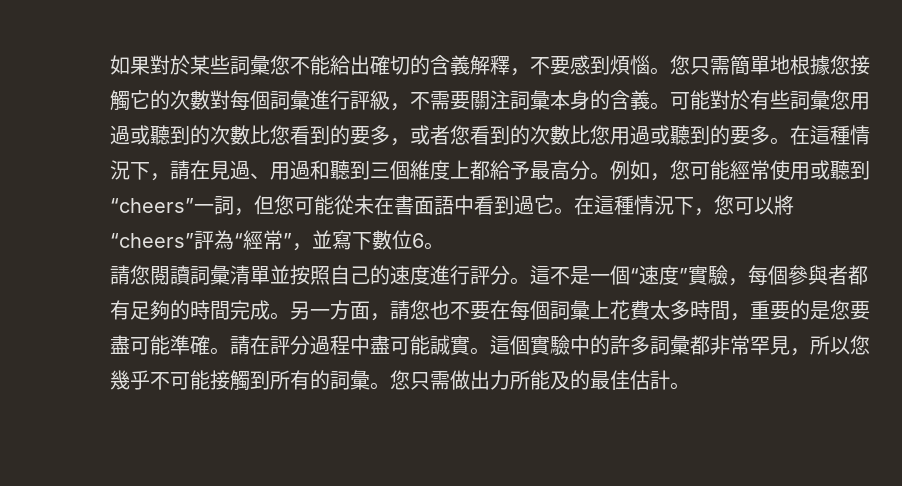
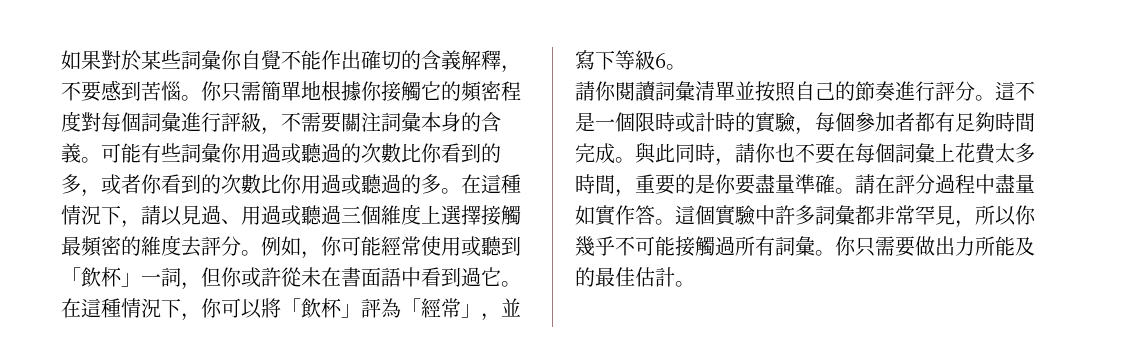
[270,55,350,75] 您不能給 -> [221,50,341,70] 你自覺不能作
[610,55,690,75] 煩惱。您 -> [141,81,222,101] 苦惱。你
[830,55,850,75] 您 -> [361,81,382,101] 你
[170,90,210,110] 次數 -> [461,81,521,102] [61,111,81,132] 頻密程度
[710,90,750,110] 對於 -> (141, 153) none
[830,90,870,110] [110,125,370,145] 您用過或聽到的次數比您看到的要 -> [221,143,501,164] 你用過或聽過的次數比你看到的
[450,125,470,145] 您 -> [141,174,162,194] 你
[590,125,750,145] 您用過或聽到的要 -> [281,174,421,195] 你用過或聽過的
[190,160,210,180] 在 -> [161,206,182,226] 以
[310,160,370,180] 和聽到 -> [281,205,341,226] 或聽過
[470,160,570,180] 都給予最高 -> [441,205,521,226] [61,235,221,257] 選擇接觸最頻密的維度去評
[670,160,690,180] 您 -> [321,236,342,256] 你
[110,198,194,213] “cheers” -> [61,267,141,287] 「飲杯」
[274,195,334,215] 您可能 -> [221,267,281,288] 你或許
[714,195,794,215] [110,230,292,250] 您可以將“cheers”評為“經常” -> [201,298,481,319] 你可以將「飲杯」評為「經常」
[372,230,412,250] 數位 -> [615,50,655,70] 等級
[130,265,150,285] 您 -> [595,81,616,101] 你
[390,265,430,285] 速度 -> [855,81,895,102] 節奏
[630,265,688,285] “速度” -> [635,112,755,133] 限時或計時的
[808,265,828,285] 與 -> [875,112,895,132] 加
[170,300,190,320] 的 -> (995, 122) none
[290,300,430,321] 另一方面，請您 -> [635,142,776,166] 與此同時，請你
[830,300,870,320] [110,335,170,355] 您要盡可能 -> [715,174,795,195] 你要盡量
[390,335,470,355] 可能誠實 -> [1015,174,1035,193] [575,205,655,226] 量如實作答
[590,335,610,355] 的 -> (775, 215) none
[850,335,870,355] 您 -> [1015,205,1036,225] 你
[250,370,450,390] 到所有的詞彙。您只需 -> [715,236,915,257] 過所有詞彙。你只需要

